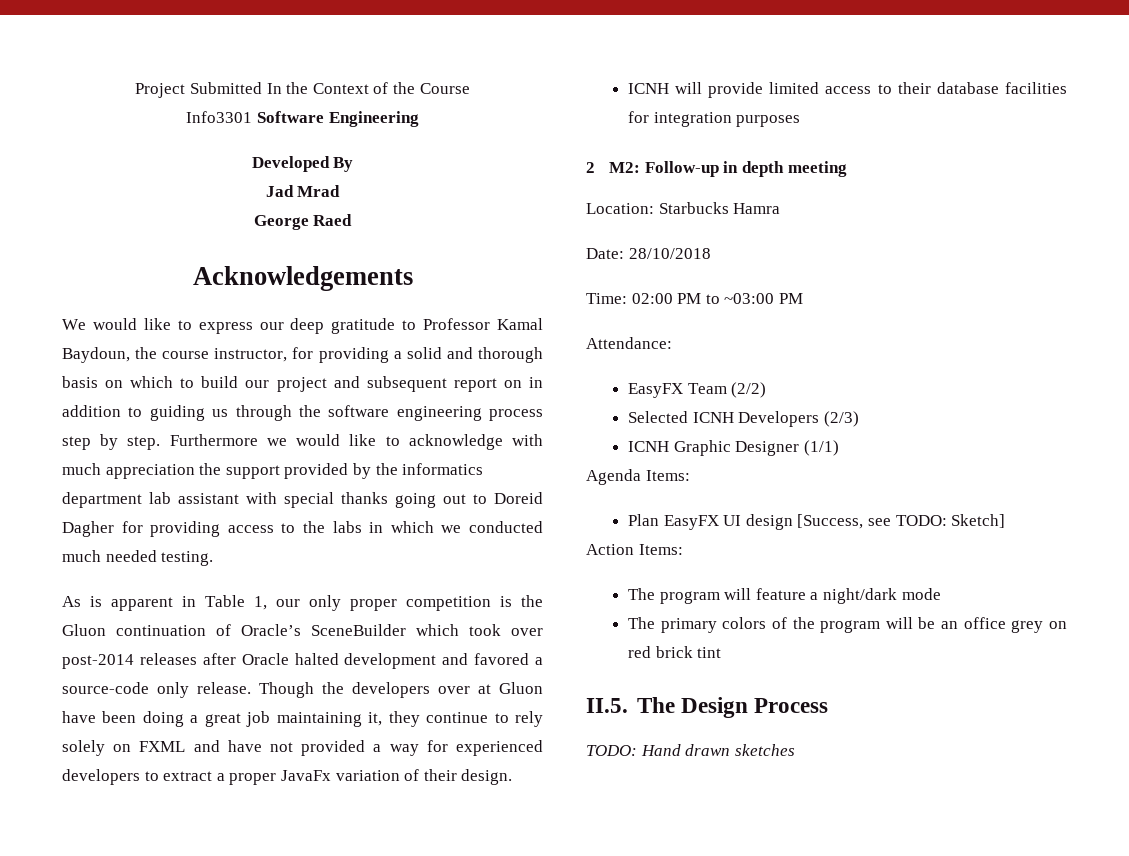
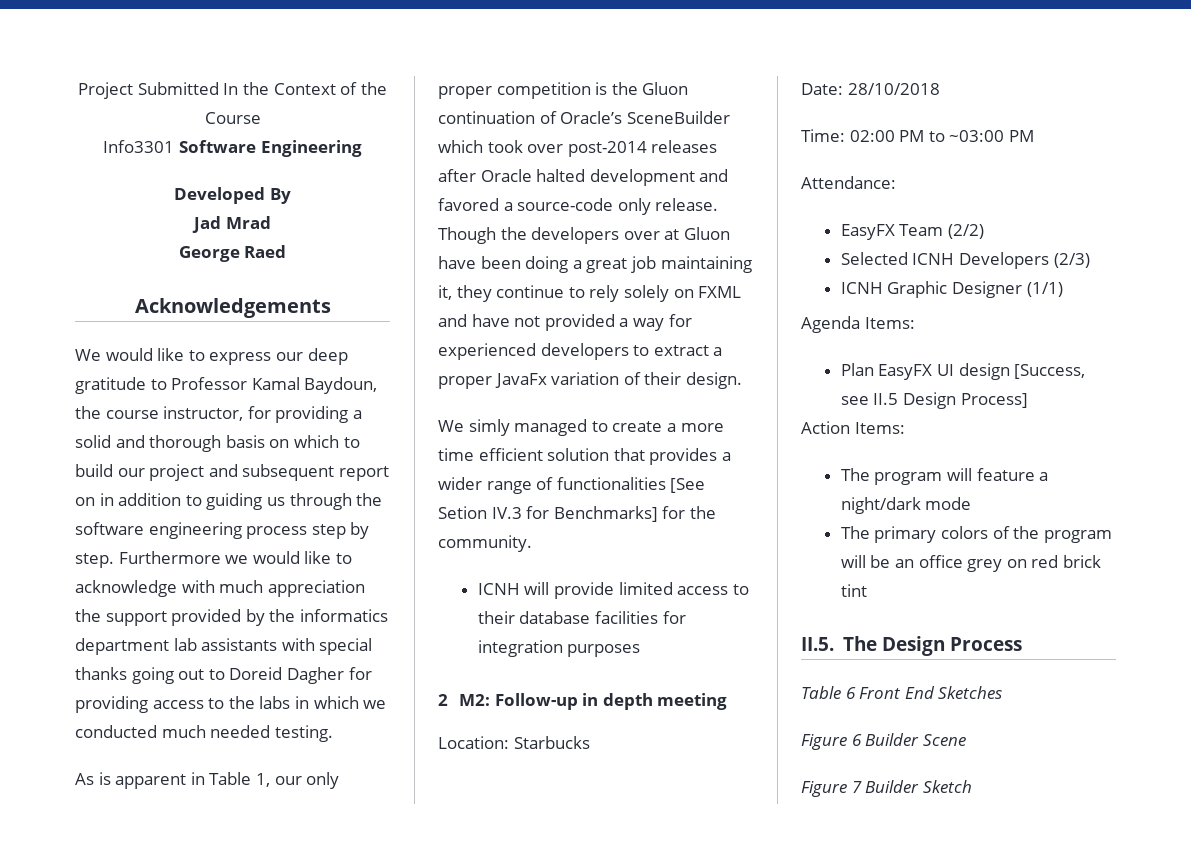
[178,493,239,504] assistant -> [201,638,278,651] assistants
(513, 777) none -> [438,419,724,436] [438,448,731,465] [438,477,706,494] [438,506,716,522] [438,535,532,552] // We simly managed to create a more time efficient solution that provides a wider range of functionalities [See Setion IV.3 for Benchmarks] for the community.
[733,203,781,214] Hamra -> (590, 742) none
[895,514,1006,528] TODO: Sketch] -> [873,392,1028,409] II.5 Design Process]
[586,744,795,756] TODO: Hand drawn sketches -> [801,686,1003,699] [801,733,966,750] [801,780,972,797] Table 6 Front End Sketches // Figure 6 Builder Scene // Figure 7 Builder Sketch

